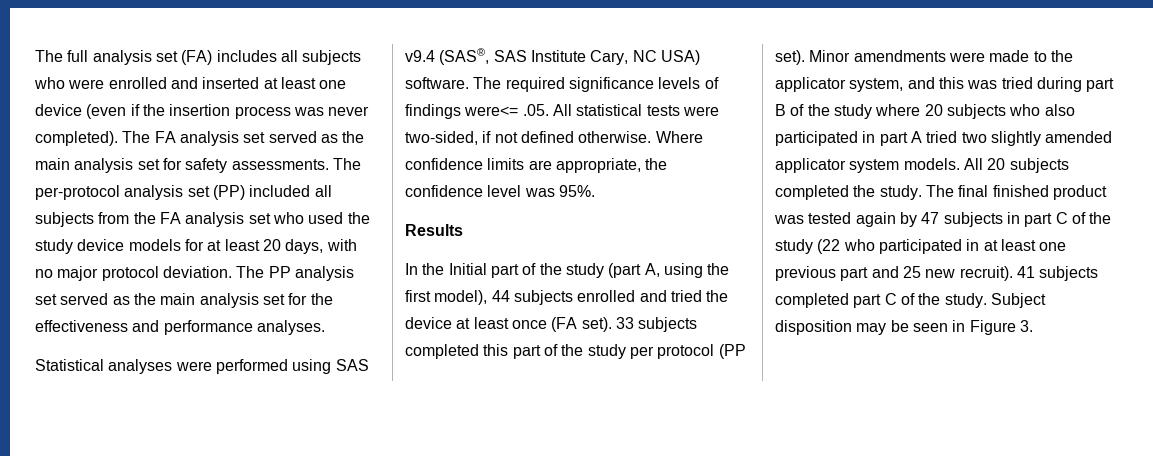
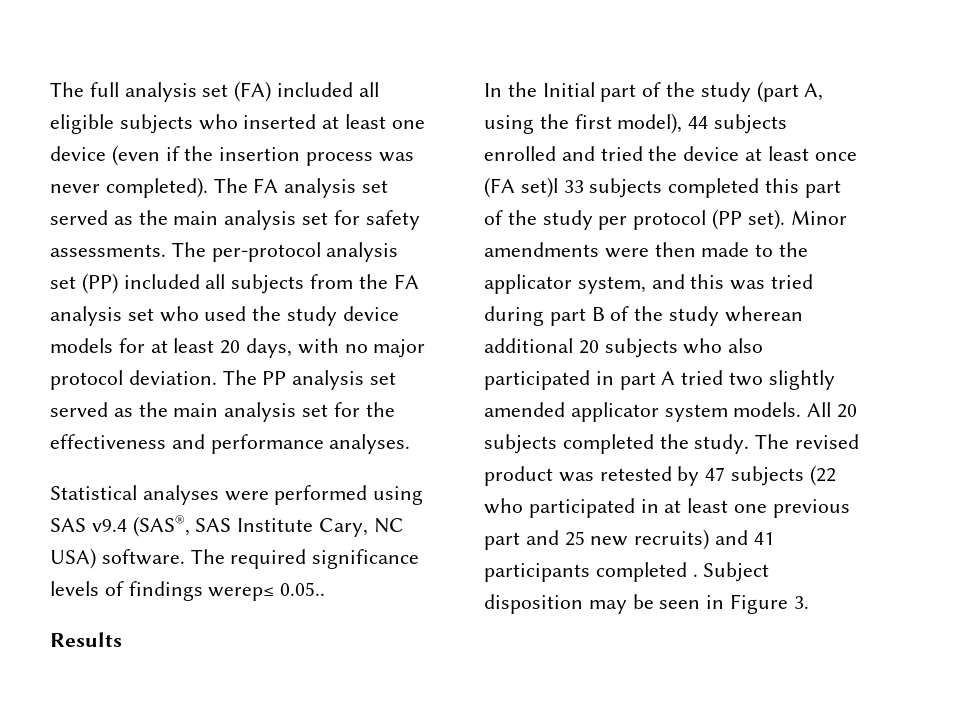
[216,50,362,65] [34,77,198,89] includes all subjects who were enrolled and -> [277,82,379,97] [50,114,238,134] included all eligible subjects who
[464,104,719,116] [405,131,703,145] [405,158,668,173] [405,185,595,197] were<= .05. All statistical tests were two-sided, if not defined otherwise. Where confidence limits are appropriate, the confidence level was 95%. -> [208,582,326,601] werep≤ 0.05..
[581,317,612,332] set). -> [520,177,558,198] set)l
(985, 57) none -> [654,242,696,257] then
[875,104,921,116] where -> [724,306,803,322] [484,338,573,353] wherean additional
[958,185,1107,200] [774,212,1112,227] [775,239,813,254] final finished product was tested again by 47 subjects in part C of the study -> [795,434,860,449] [484,466,805,486] revised product was retested by 47 subjects
[959,266,1099,281] [775,293,987,308] recruit). 41 subjects completed part C of the study. -> [634,529,774,550] [484,562,698,582] recruits) and 41 participants completed .

